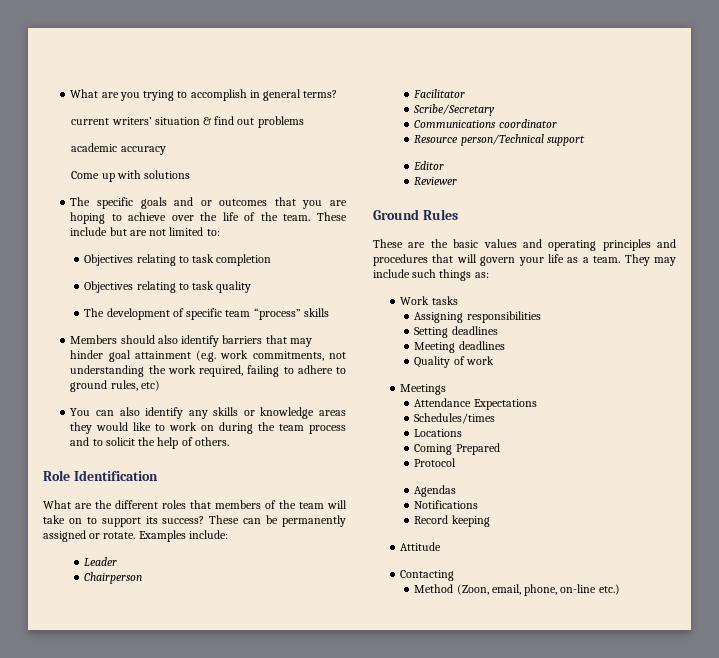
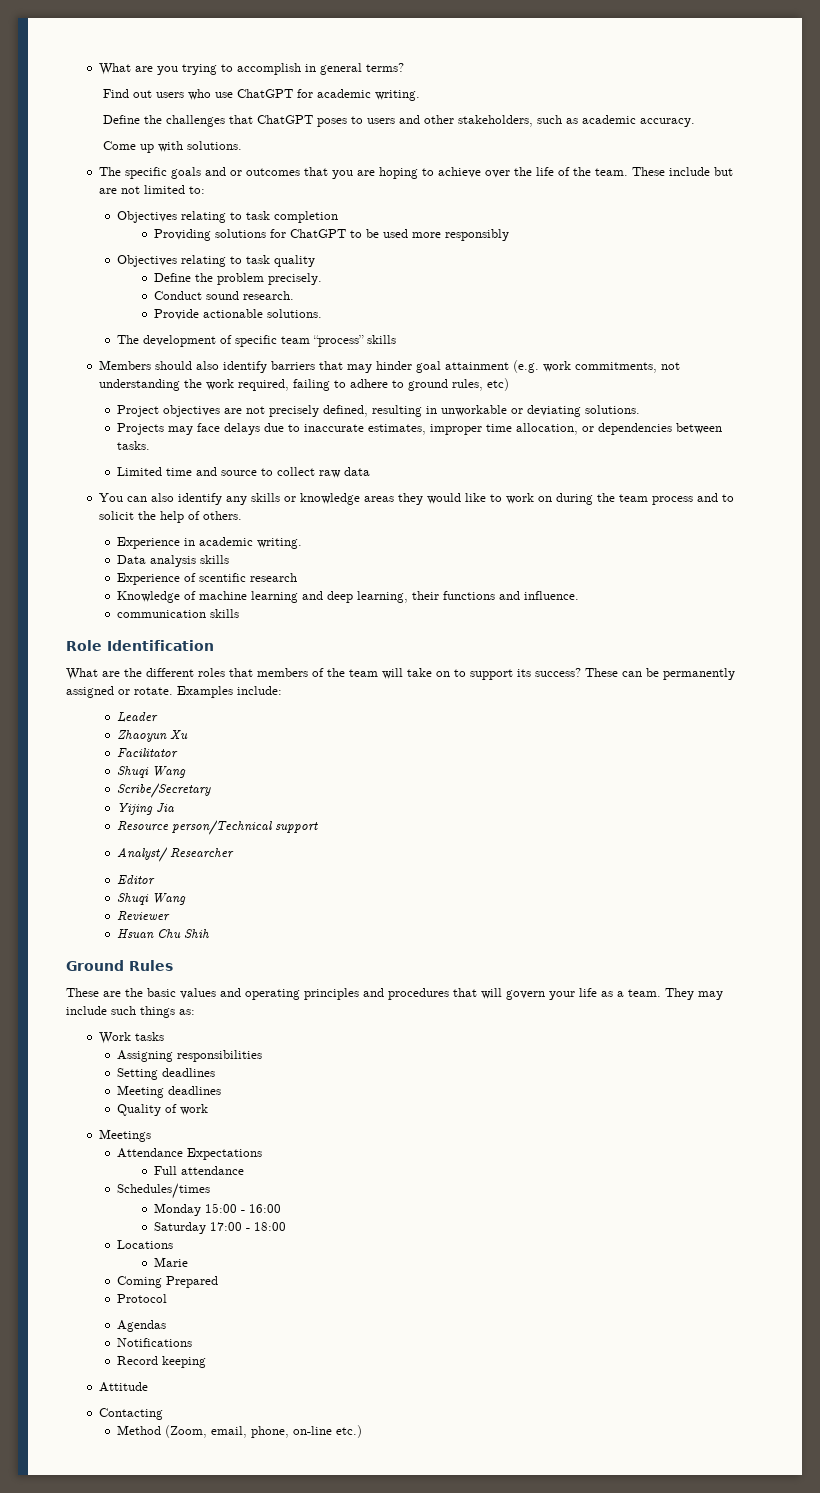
[71,116,304,128] [71,143,166,155] current writers’ situation & find out problems // academic accuracy -> [102,89,420,101] [102,115,695,127] Find out users who use ChatGPT for academic writing. // Define the challenges that ChatGPT poses to users and other stakeholders, such as academic accuracy.
[143,170,190,179] solutions -> [186,141,242,150] solutions.
(272, 260) none -> [153,229,509,241] // Providing solutions for ChatGPT to be used more responsibly
(252, 287) none -> [153,273,322,285] [153,291,294,300] [153,309,322,320] // Define the problem precisely. // Conduct sound research. // Provide actionable solutions.
(160, 385) none -> [117,405,641,417] [117,423,723,435] [117,441,151,450] [117,467,371,478] // Project objectives are not precisely defined, resulting in unworkable or deviating solutions. // Projects may face delays due to inaccurate estimates, improper time allocation, or dependencies between tasks. // Limited time and source to collect raw data
(229, 441) none -> [117,537,303,549] [117,555,230,567] [117,573,298,585] [117,591,580,603] [117,609,240,618] // Experience in academic writing. // Data analysis skills // Experience of scentific research // Knowledge of machine learning and deep learning, their functions and influence. // communication skills
[84,572,143,584] Chairperson -> [117,730,189,742] Zhaoyun Xu
(466, 93) none -> [117,766,187,778] // Shuqi Wang
[414,119,557,128] Communications coordinator -> [117,803,175,815] Yijing Jia
(585, 140) none -> [117,847,235,862] // Analyst/ Researcher
(445, 165) none -> [117,893,187,905] // Shuqi Wang
(458, 181) none -> [117,929,210,939] // Hsuan Chu Shih
(537, 404) none -> [153,1166,244,1175] // Full attendance
(496, 418) none -> [153,1203,281,1216] [153,1222,286,1234] // Monday 15:00 - 16:00 // Saturday 17:00 - 18:00
(463, 433) none -> [153,1257,188,1267] // Marie
[456,584,489,595] (Zoon, -> [165,1425,208,1438] (Zoom,

